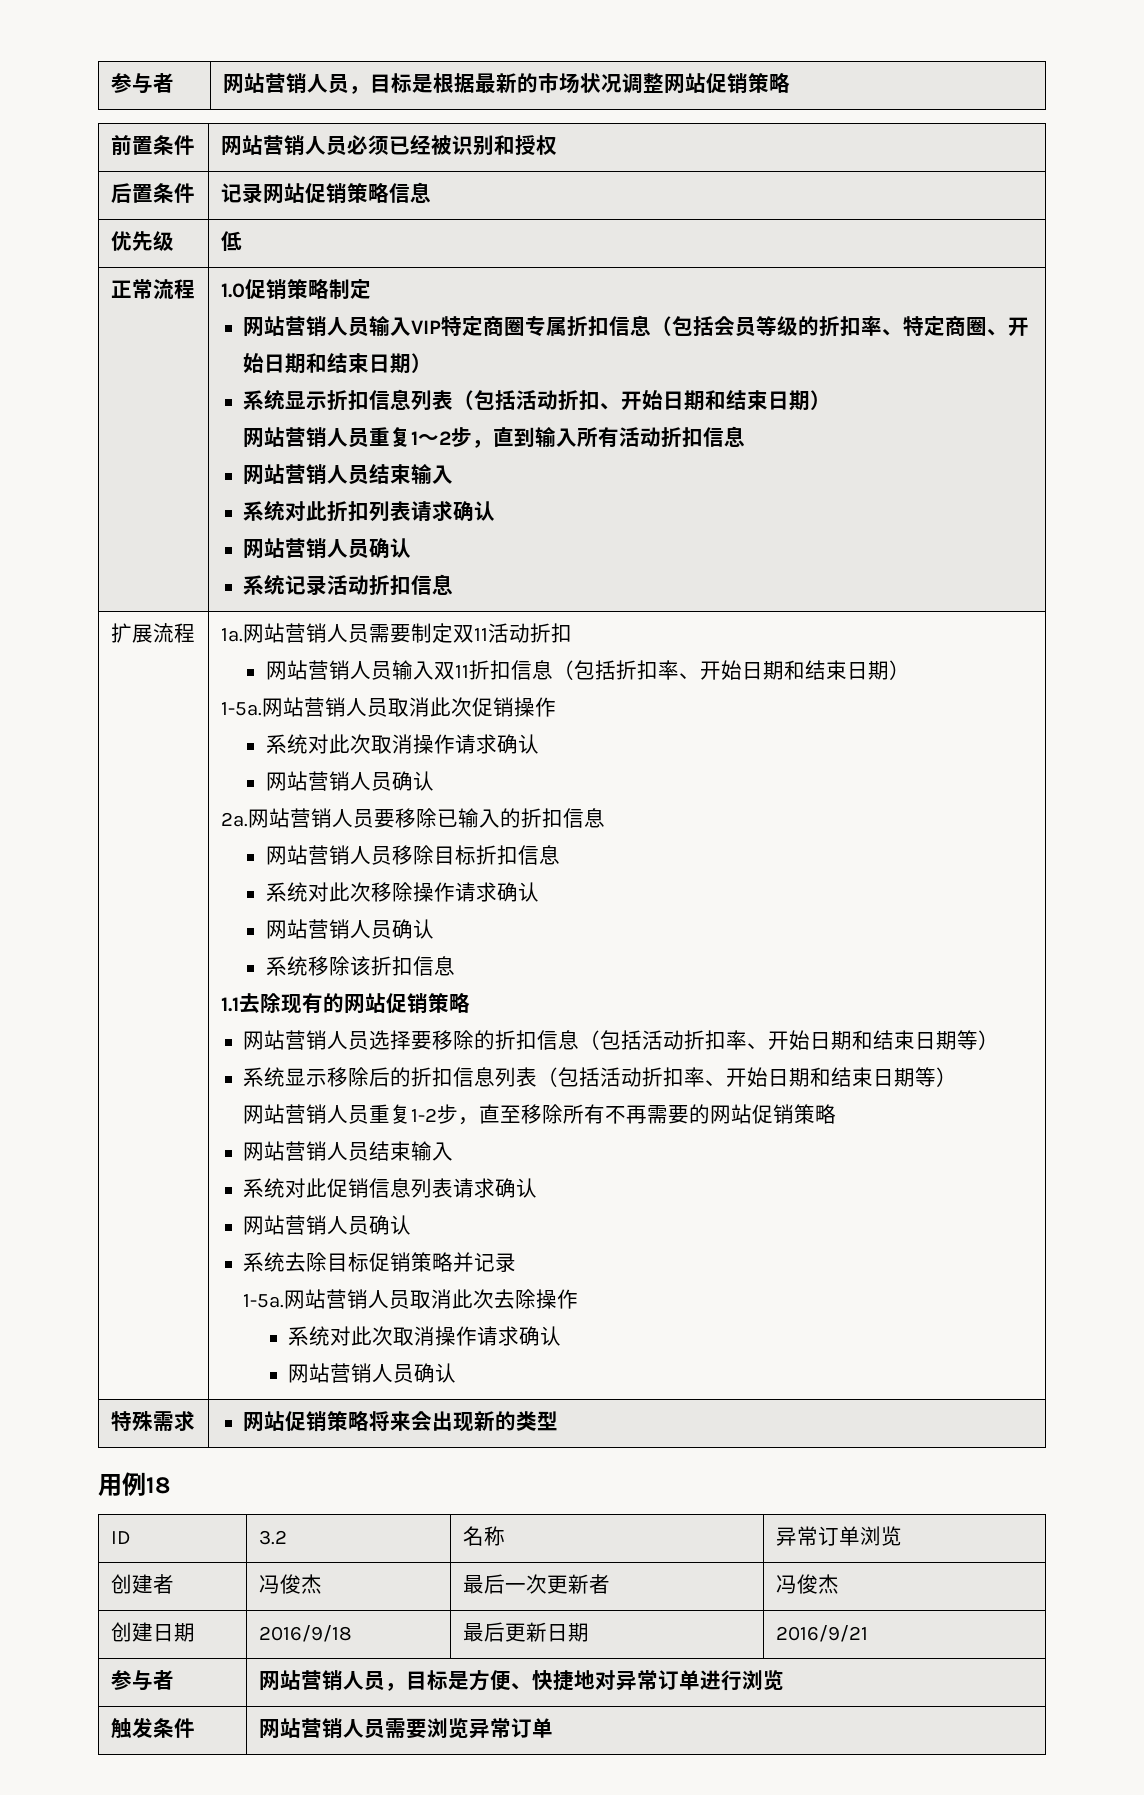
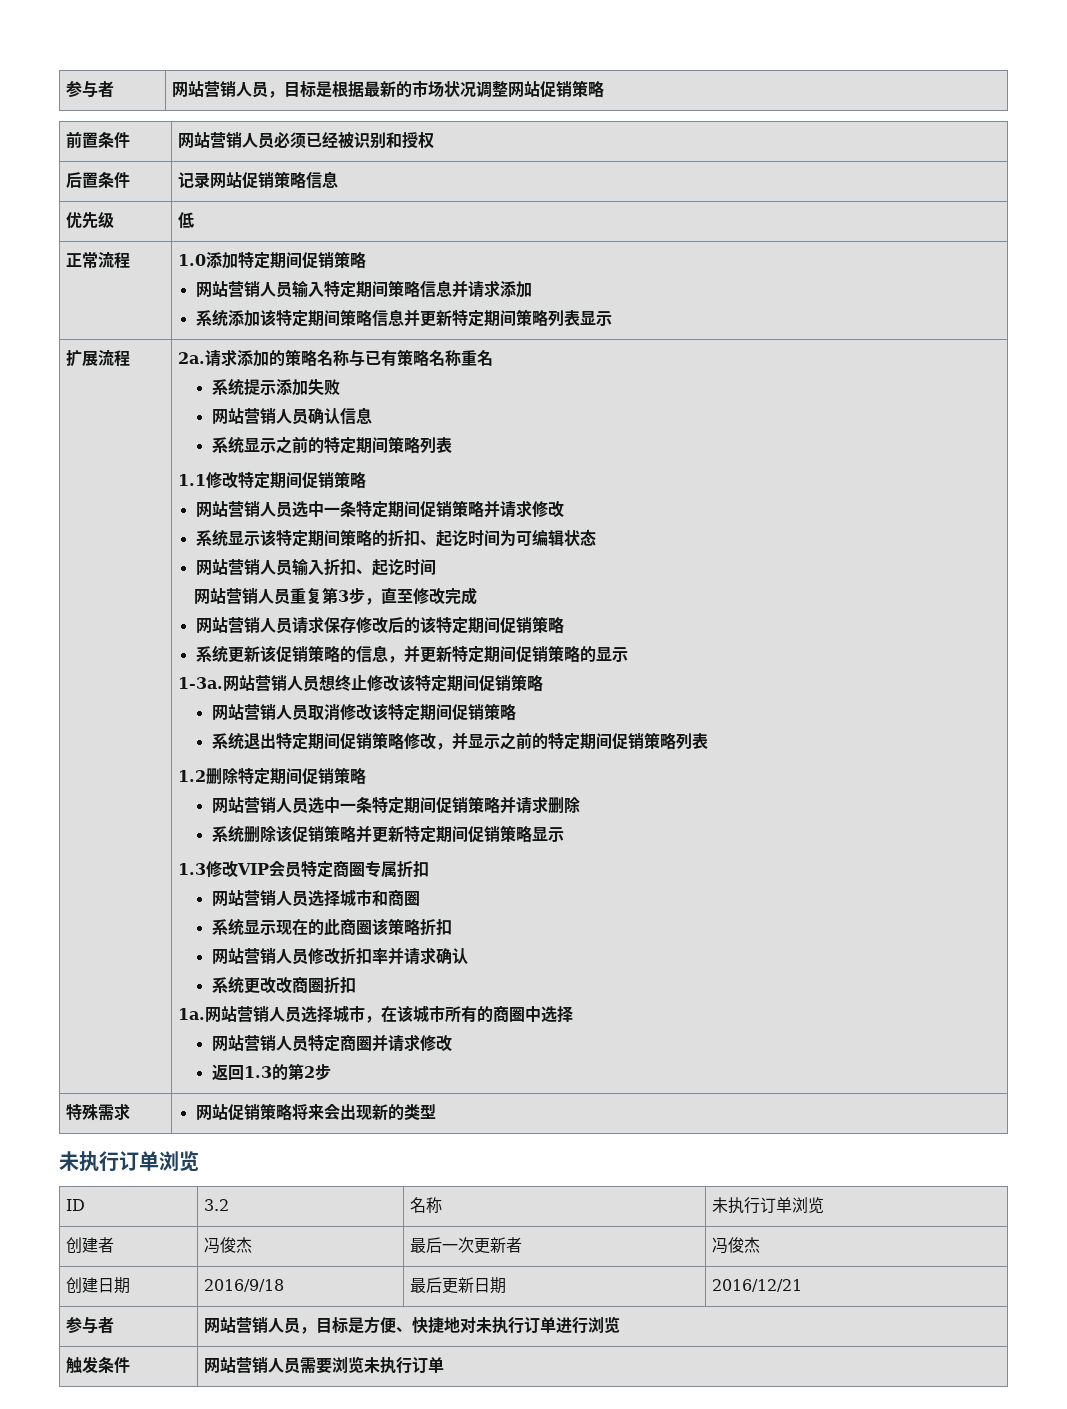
[244,278,371,300] [243,315,1030,337] [243,353,433,374] [243,389,832,411] [243,426,746,448] [243,464,454,485] [243,500,496,522] [243,538,412,559] [243,574,454,596] [110,623,195,643] [220,623,572,643] [265,660,910,680] [220,697,556,717] [265,734,539,754] [265,771,434,791] [220,808,605,828] [265,845,560,865] [265,882,539,902] [265,919,434,939] [265,956,455,976] [220,992,470,1014] [243,1030,1000,1050] [243,1067,958,1087] [243,1104,438,1124] 促销策略制定 // 网站营销人员输入VIP特定商圈专属折扣信息（包括会员等级的折扣率、特定商圈、开始日期和结束日期） // 系统显示折扣信息列表（包括活动折扣、开始日期和结束日期） // 网站营销人员重复1～2步，直到输入所有活动折扣信息 // 网站营销人员结束输入 // 系统对此折扣列表请求确认 // 网站营销人员确认 // 系统记录活动折扣信息 // 扩展流程 | 1a.网站营销人员需要制定双11活动折扣 // 网站营销人员输入双11折扣信息（包括折扣率、开始日期和结束日期） // 1-5a.网站营销人员取消此次促销操作 // 系统对此次取消操作请求确认 // 网站营销人员确认 // 2a.网站营销人员要移除已输入的折扣信息 // 网站营销人员移除目标折扣信息 // 系统对此次移除操作请求确认 // 网站营销人员确认 // 系统移除该折扣信息 // 1.1去除现有的网站促销策略 // 网站营销人员选择要移除的折扣信息（包括活动折扣率、开始日期和结束日期等） // 系统显示移除后的折扣信息列表（包括活动折扣率、开始日期和结束日期等） // 网站营销人员重复1-2 -> [205,251,366,269] [195,280,532,298] [195,309,612,327] [65,349,130,367] [177,349,493,367] [211,378,340,396] [211,407,372,425] [211,436,452,454] [177,471,366,489] [195,500,564,518] [195,529,596,547] [195,558,436,576] [194,587,350,605] 添加特定期间促销策略 // 网站营销人员输入特定期间策略信息并请求添加 // 系统添加该特定期间策略信息并更新特定期间策略列表显示 // 扩展流程 | 2a.请求添加的策略名称与已有策略名称重名 // 系统提示添加失败 // 网站营销人员确认信息 // 系统显示之前的特定期间策略列表 // 1.1修改特定期间促销策略 // 网站营销人员选中一条特定期间促销策略并请求修改 // 系统显示该特定期间策略的折扣、起讫时间为可编辑状态 // 网站营销人员输入折扣、起讫时间 // 网站营销人员重复第3
[521,1104,837,1124] [243,1141,454,1161] [243,1178,538,1198] [243,1215,412,1235] [243,1252,517,1272] [243,1289,579,1309] [288,1326,562,1346] [288,1363,457,1383] 移除所有不再需要的网站促销策略 // 网站营销人员结束输入 // 系统对此促销信息列表请求确认 // 网站营销人员确认 // 系统去除目标促销策略并记录 // 1-5a.网站营销人员取消此次去除操作 // 系统对此次取消操作请求确认 // 网站营销人员确认 -> [413,587,478,605] [195,616,564,634] [195,645,628,663] [177,674,543,692] [211,703,516,721] [211,732,708,750] [177,767,366,785] [211,796,580,814] [211,825,564,843] [177,860,429,878] [211,889,420,907] [211,918,452,936] [211,947,468,965] [211,976,356,994] [177,1005,573,1023] [211,1034,452,1052] [211,1063,331,1081] 修改完成 // 网站营销人员请求保存修改后的该特定期间促销策略 // 系统更新该促销策略的信息，并更新特定期间促销策略的显示 // 1-3a.网站营销人员想终止修改该特定期间促销策略 // 网站营销人员取消修改该特定期间促销策略 // 系统退出特定期间促销策略修改，并显示之前的特定期间促销策略列表 // 1.2删除特定期间促销策略 // 网站营销人员选中一条特定期间促销策略并请求删除 // 系统删除该促销策略并更新特定期间促销策略显示 // 1.3修改VIP会员特定商圈专属折扣 // 网站营销人员选择城市和商圈 // 系统显示现在的此商圈该策略折扣 // 网站营销人员修改折扣率并请求确认 // 系统更改改商圈折扣 // 1a.网站营销人员选择城市，在该城市所有的商圈中选择 // 网站营销人员特定商圈并请求修改 // 返回1.3的第2步
[98,1472,171,1496] 用例18 -> [59,1151,199,1172] 未执行订单浏览
[775,1526,818,1546] 异常 -> [711,1197,760,1214] 未执行
[775,1625,868,1642] 2016/9/21 -> [711,1279,802,1292] 2016/12/21
[615,1670,658,1691] 异常 -> [475,1316,524,1334] 未执行
[468,1718,511,1739] 异常 -> [363,1356,412,1374] 未执行

